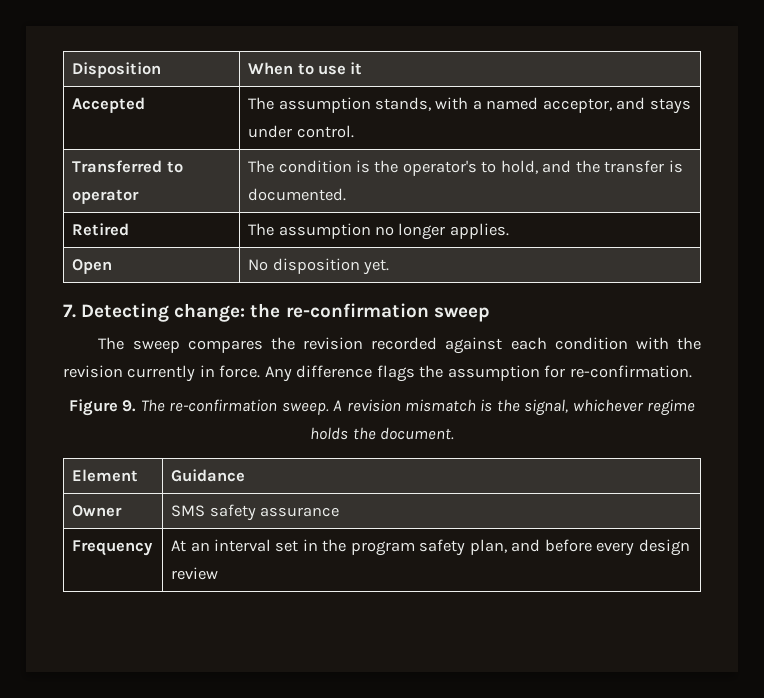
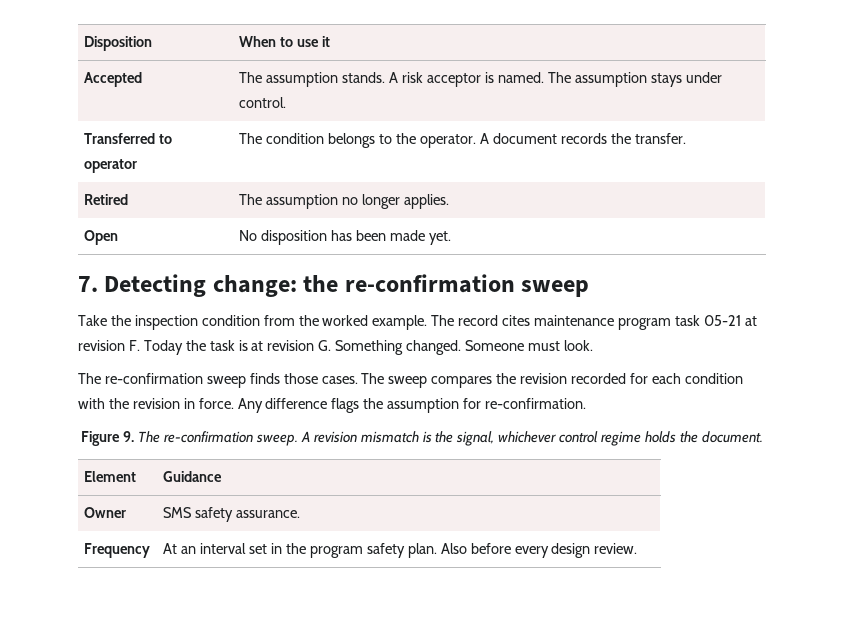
[375,97,646,113] stands, with a named acceptor, and -> [342,72,647,87] stands. A risk acceptor is named. The assumption
[356,160,683,176] [248,188,347,201] is the operator's to hold, and the transfer is documented. -> [328,133,686,148] belongs to the operator. A document records the transfer.
(360, 266) none -> [331,230,426,241] has been made
(490, 314) none -> [78,315,757,330] [78,340,593,355] [78,373,358,388] Take the inspection condition from the worked example. The record cites maintenance program task 05-21 at revision F. Today the task is at revision G. Something changed. Someone must look. // The re-confirmation sweep finds those cases.
[445,337,503,354] against -> [629,373,648,384] for
[127,365,196,382] currently -> (180, 403) none
(644, 405) none -> [559,431,599,443] control
[260,507,340,517] assurance -> [236,510,301,518] assurance.
[469,539,541,555] plan, and -> [407,543,467,558] plan. Also
[171,567,219,580] review -> [594,543,638,554] review.

